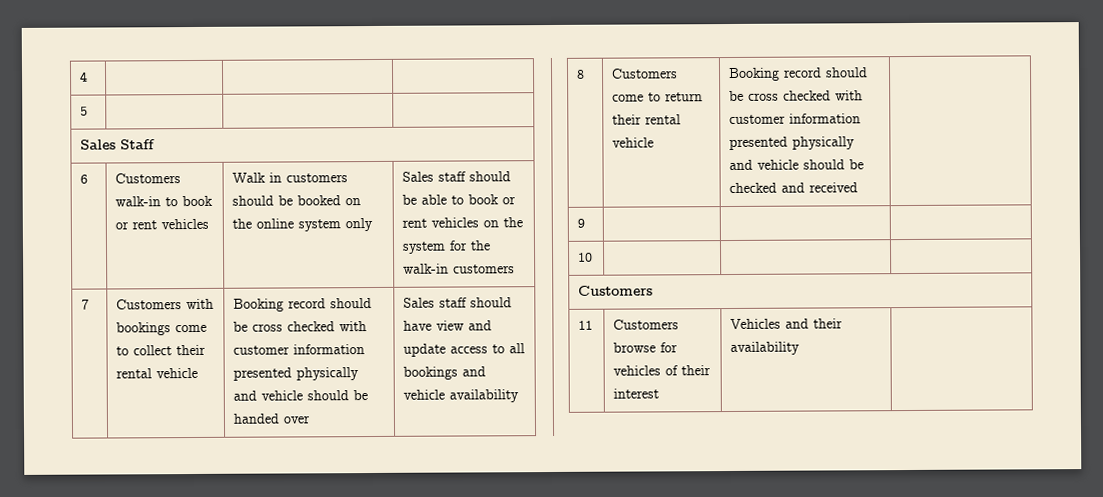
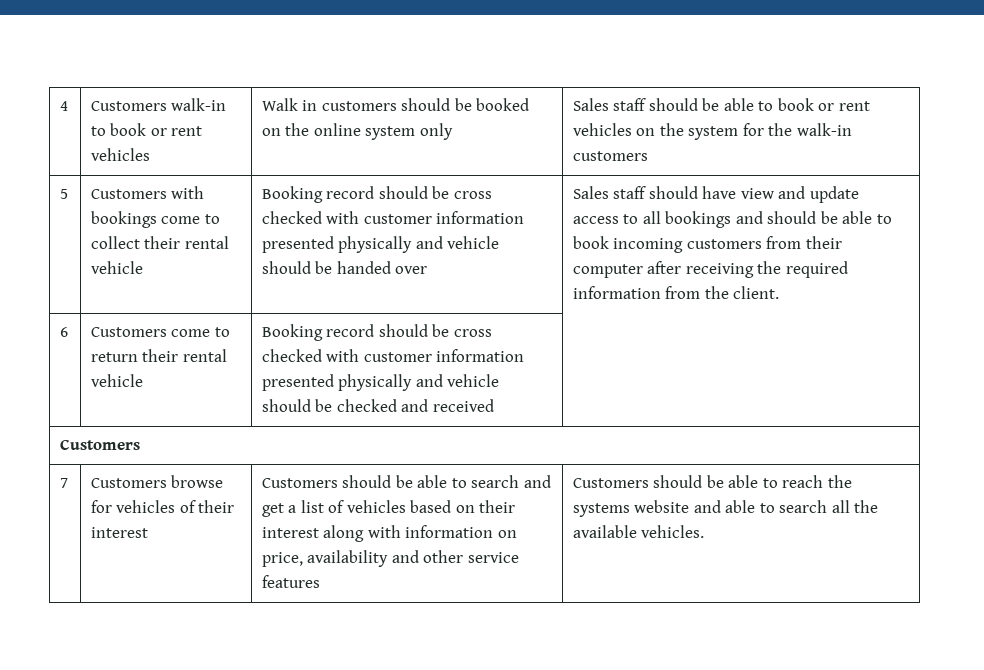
[80,106,89,116] [80,139,156,150] [80,174,89,184] | | // 5 | | | // Sales Staff // 6 | -> (69, 106) none
[81,299,90,310] 7 -> [60,189,69,199] 5
[403,389,520,403] [577,69,586,79] vehicle availability // 8 -> [767,211,892,224] [573,236,842,253] [573,261,848,278] [573,286,780,299] [60,327,69,337] should be able to book incoming customers from their computer after receiving the required information from the client. // 6
[577,218,586,228] [578,252,594,262] // 9 | | | // 10 | | | -> (494, 405) none
[578,320,594,330] 11 -> [60,478,69,488] 7
[730,318,844,330] [730,341,801,356] Vehicles and their availability | -> [262,475,551,488] [262,500,516,517] [262,525,517,542] [262,550,519,567] [262,575,321,588] [573,475,852,488] [573,500,879,517] [573,525,705,538] Customers should be able to search and get a list of vehicles based on their interest along with information on price, availability and other service features | Customers should be able to reach the systems website and able to search all the available vehicles.

